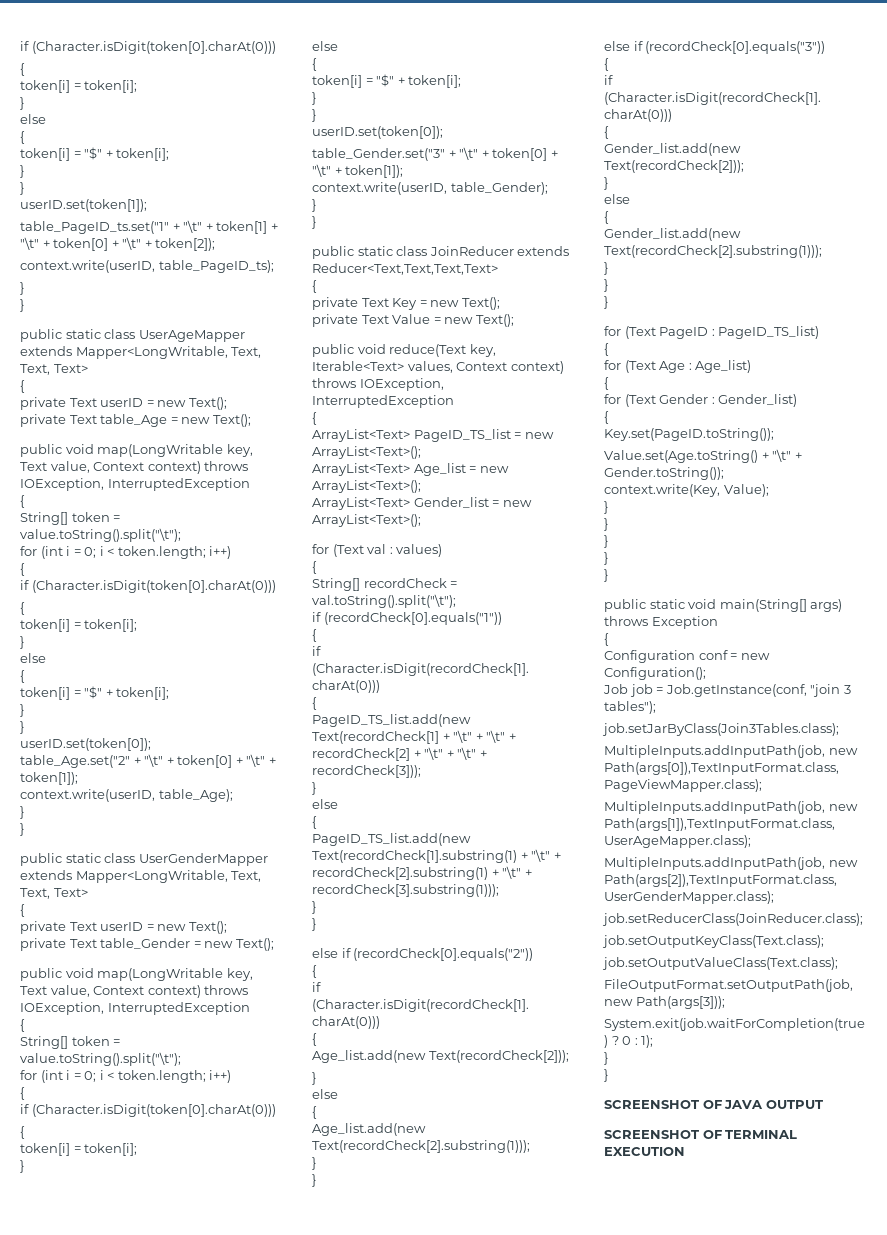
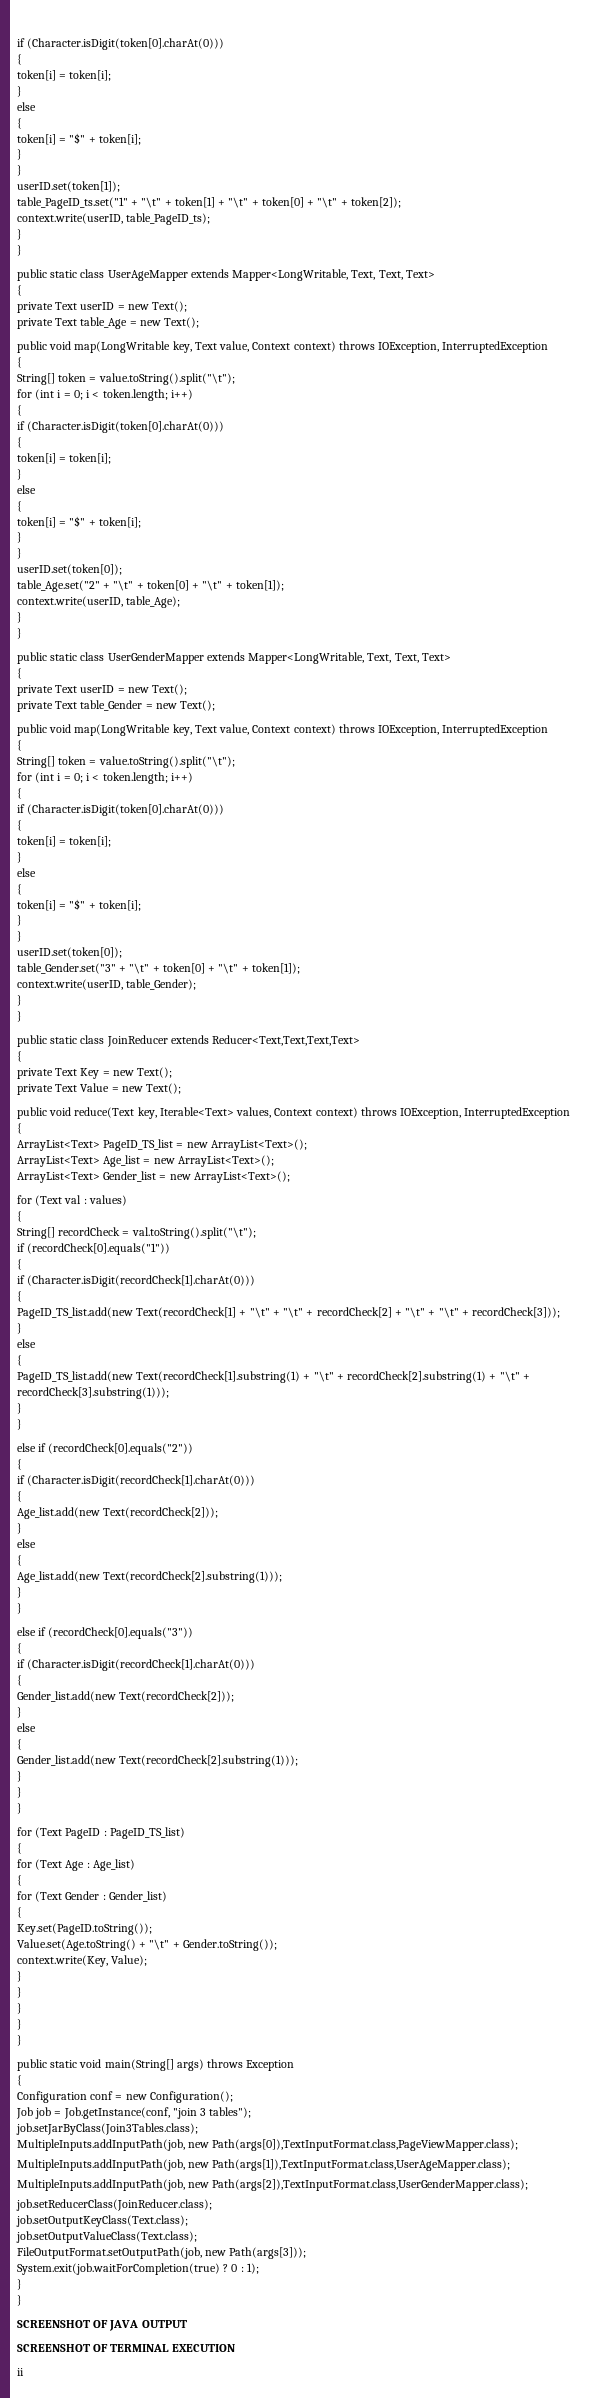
(685, 1151) none -> [17,2368,24,2376] // ii

